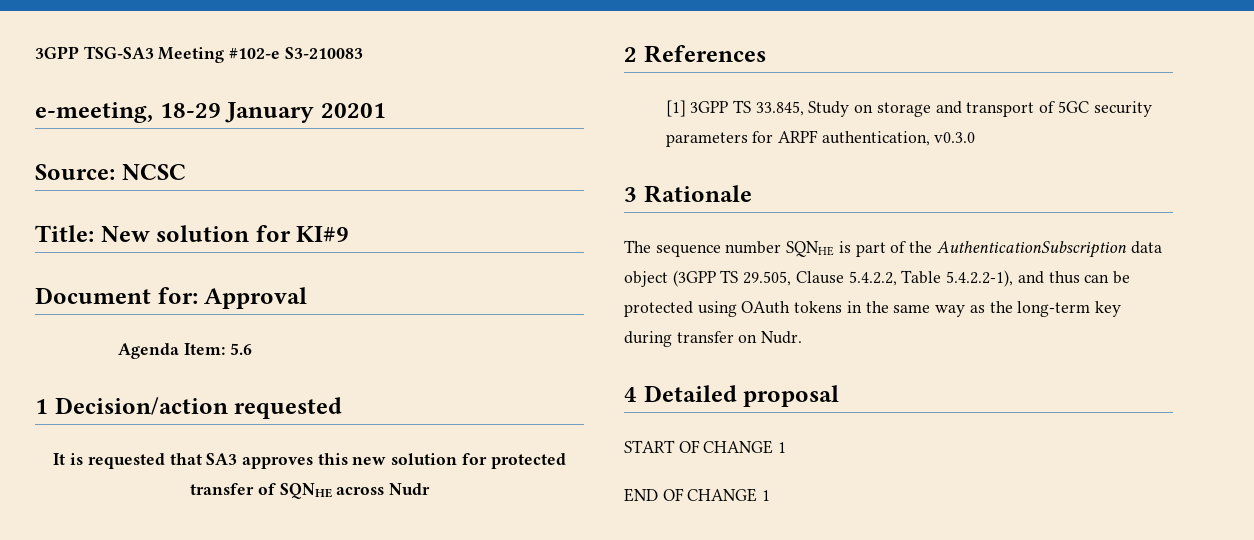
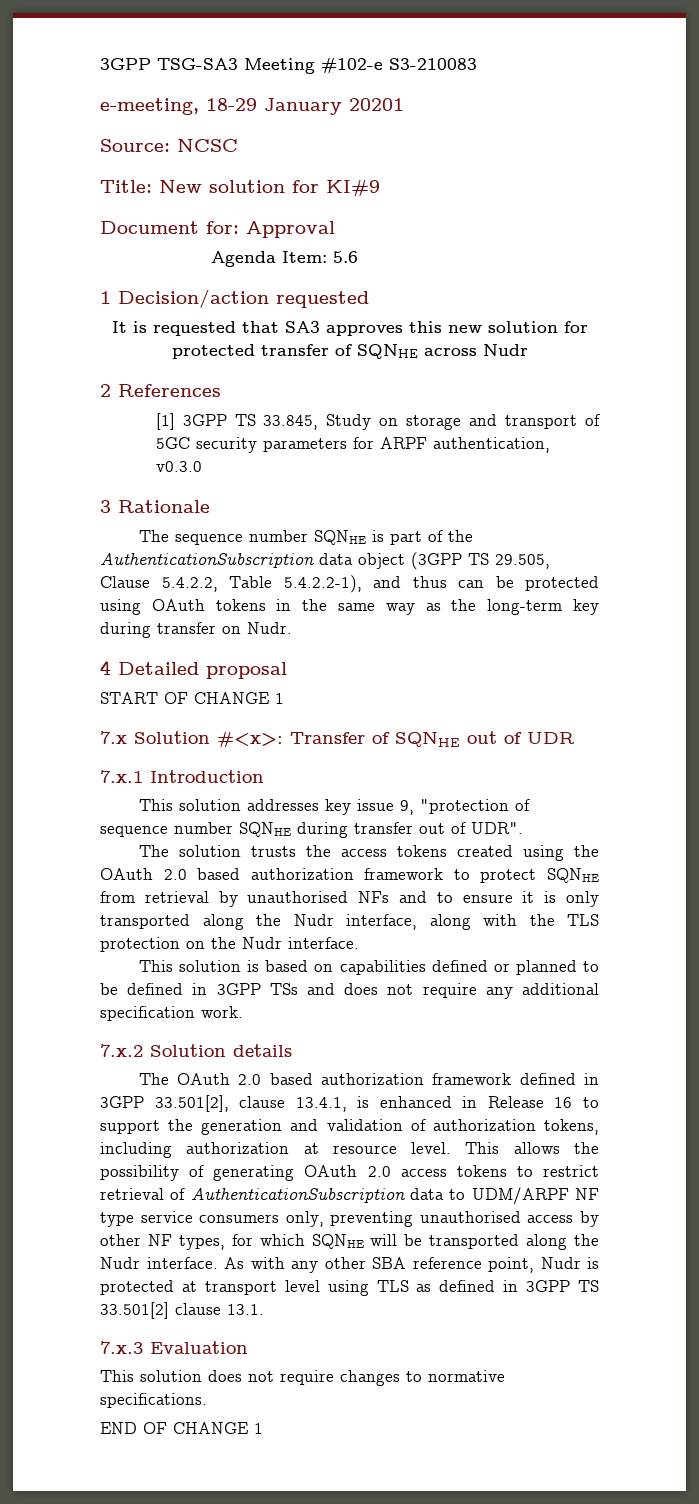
(787, 447) none -> [100,731,575,747] [100,770,264,783] [138,799,530,815] [100,822,523,838] [138,845,599,861] [100,868,599,883] [100,891,599,907] [100,914,599,930] [100,937,359,952] [138,960,600,975] [100,983,599,999] [100,1006,243,1021] [100,1044,292,1057] [138,1073,599,1085] [100,1095,599,1112] [100,1119,599,1135] [100,1142,599,1158] [100,1165,599,1181] [100,1187,599,1205] [100,1211,599,1227] [100,1234,599,1250] [100,1257,599,1273] [100,1280,599,1296] [100,1302,264,1319] [100,1341,248,1354] [100,1370,505,1386] [100,1393,207,1408] // 7.x Solution #<x>: Transfer of SQNHE out of UDR // 7.x.1 Introduction // This solution addresses key issue 9, "protection of sequence number SQNHE during transfer out of UDR". // The solution trusts the access tokens created using the OAuth 2.0 based authorization framework to protect SQNHE from retrieval by unauthorised NFs and to ensure it is only transported along the Nudr interface, along with the TLS protection on the Nudr interface. // This solution is based on capabilities defined or planned to be defined in 3GPP TSs and does not require any additional specification work. // 7.x.2 Solution details // The OAuth 2.0 based authorization framework defined in 3GPP 33.501[2], clause 13.4.1, is enhanced in Release 16 to support the generation and validation of authorization tokens, including authorization at resource level. This allows the possibility of generating OAuth 2.0 access tokens to restrict retrieval of AuthenticationSubscription data to UDM/ARPF NF type service consumers only, preventing unauthorised access by other NF types, for which SQNHE will be transported along the Nudr interface. As with any other SBA reference point, Nudr is protected at transport level using TLS as defined in 3GPP TS 33.501[2] clause 13.1. // 7.x.3 Evaluation // This solution does not require changes to normative specifications.

